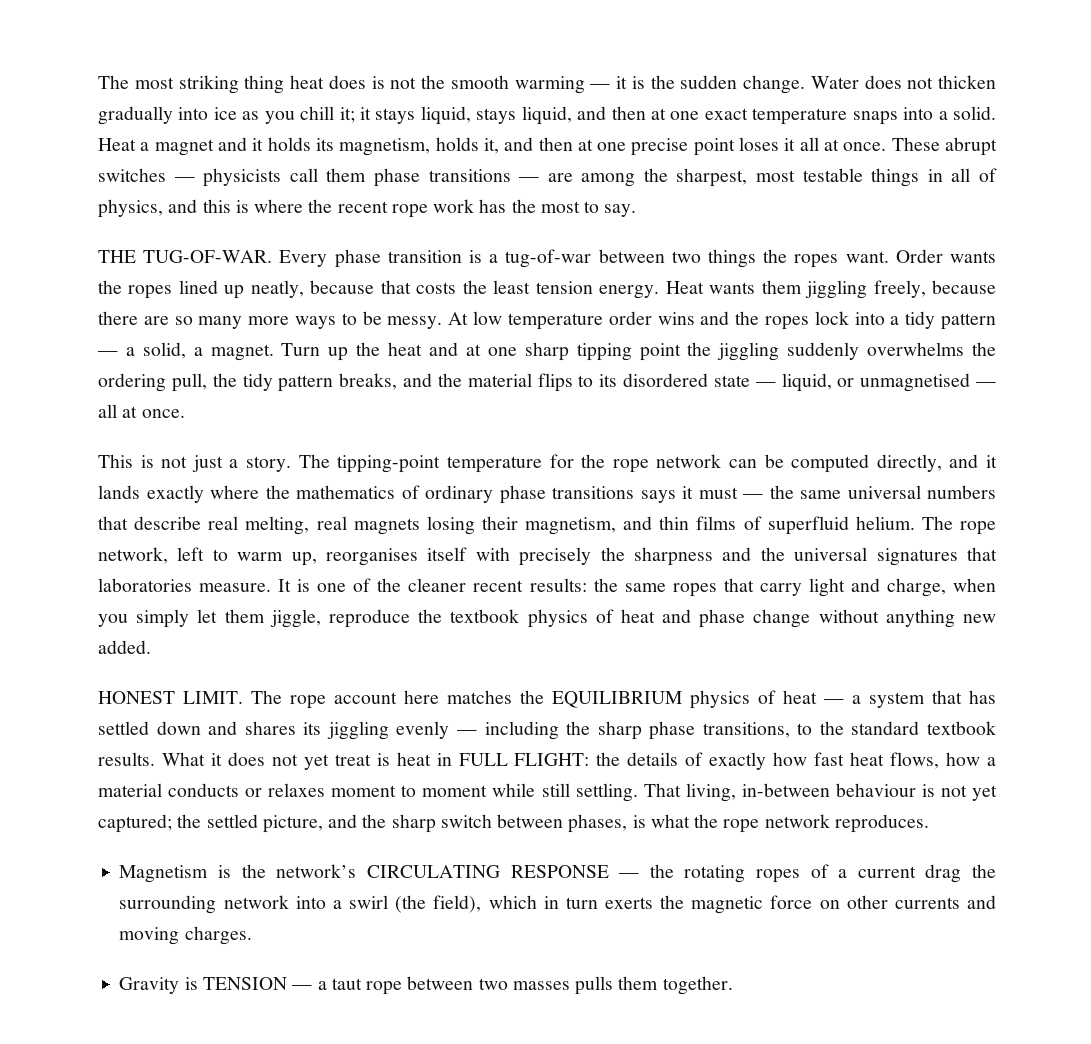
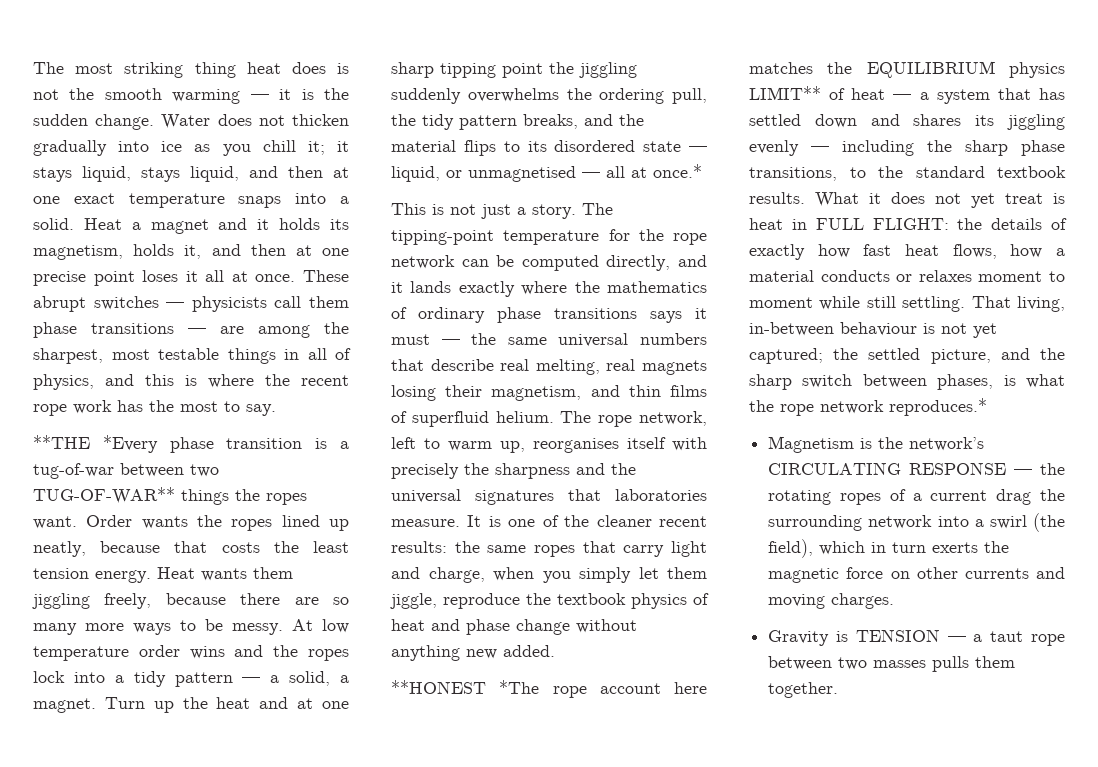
[98,250,328,267] THE TUG-OF-WAR. Every -> [33,435,158,453] **THE *Every
(701, 257) none -> [33,487,175,504] TUG-OF-WAR**
[141,409,185,418] once. -> [653,164,702,178] once.*
[98,690,282,704] HONEST LIMIT. The -> [391,680,540,694] **HONEST *The
(750, 699) none -> [749,86,821,100] LIMIT**
[834,814,929,833] reproduces. -> [889,398,987,416] reproduces.*

